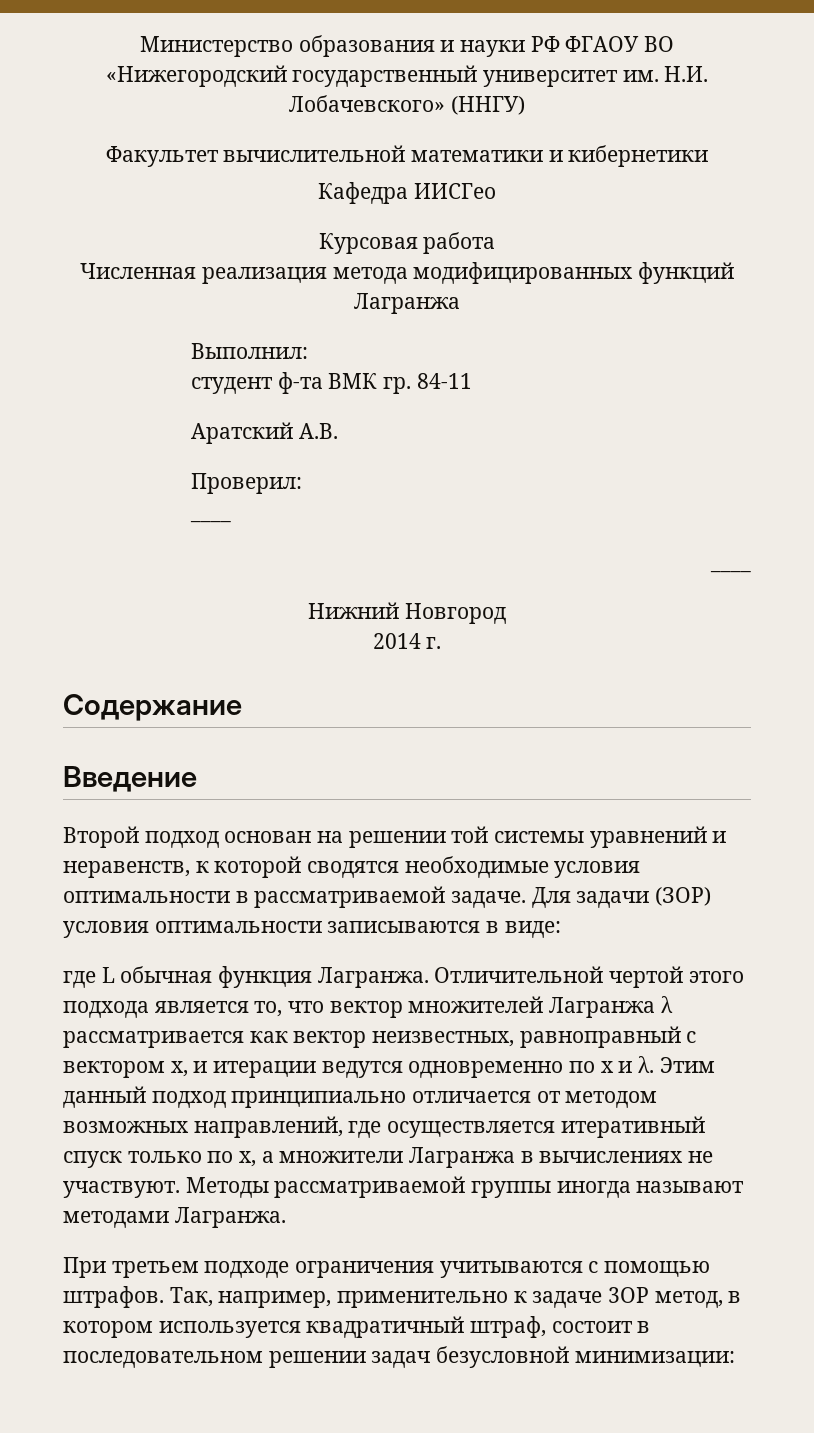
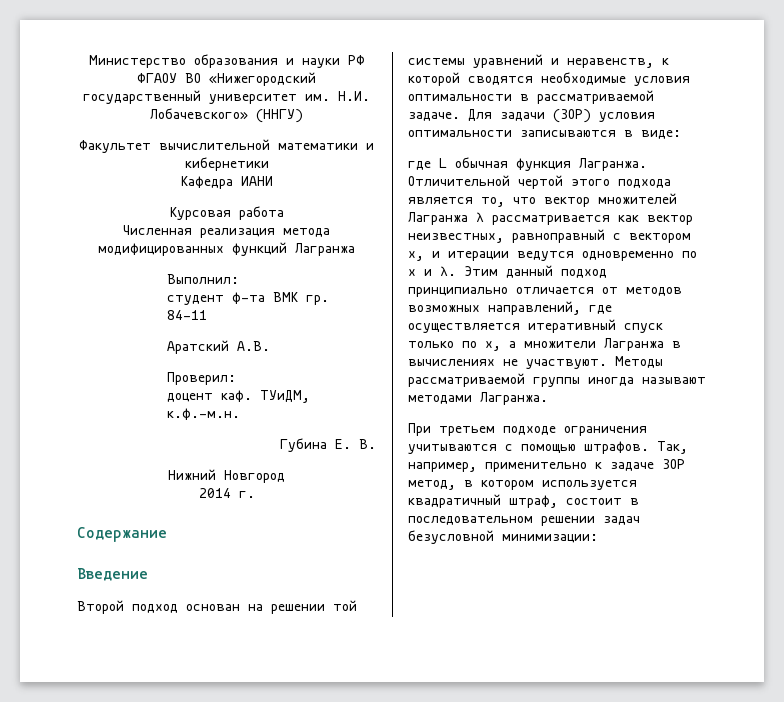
[413,183,496,199] ИИСГео -> [240,176,273,186] ИАНИ
[189,519,231,523] [710,569,751,573] ____ // ____ -> [166,390,310,403] [166,408,240,420] [280,438,376,452] доцент каф. ТУиДМ, к.ф.-м.н. // Губина Е. В.
[565,1091,658,1108] методом -> [626,287,682,296] методов

